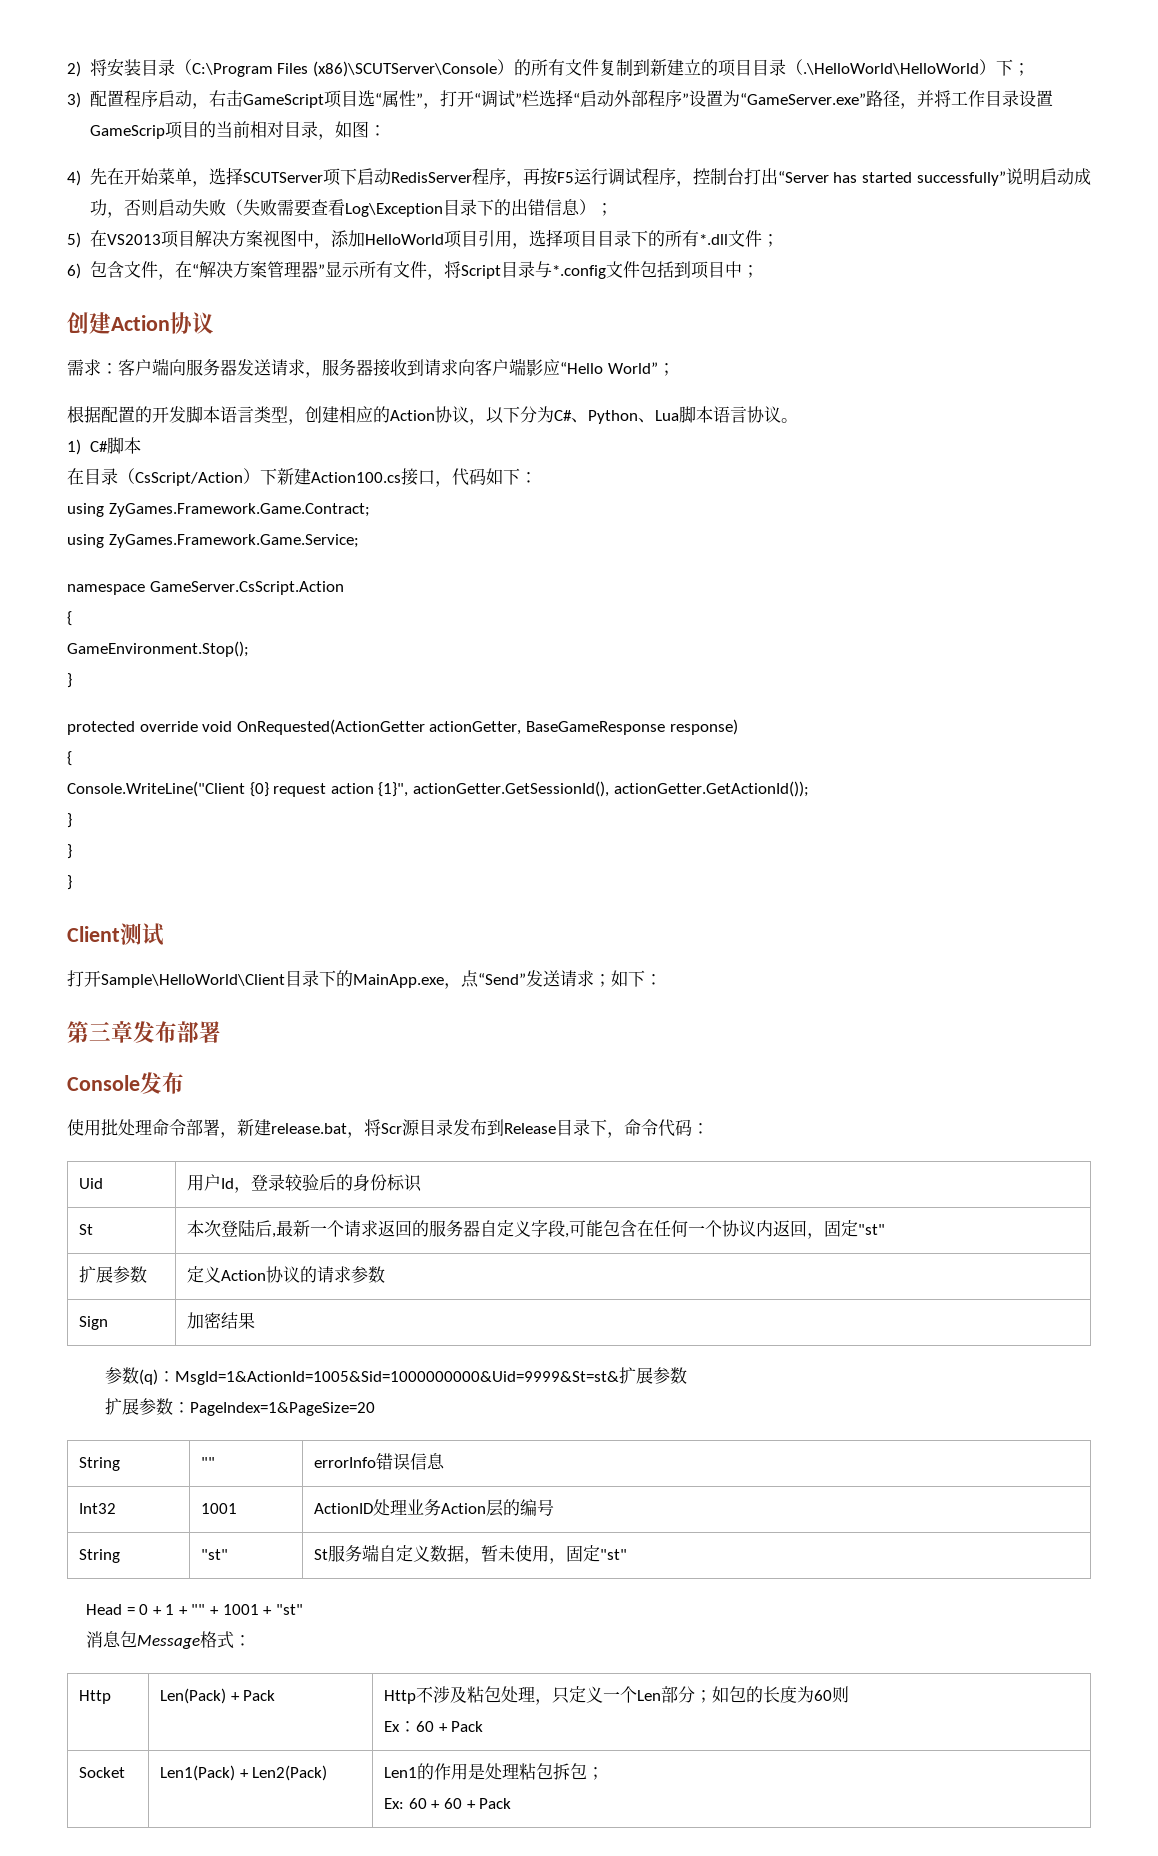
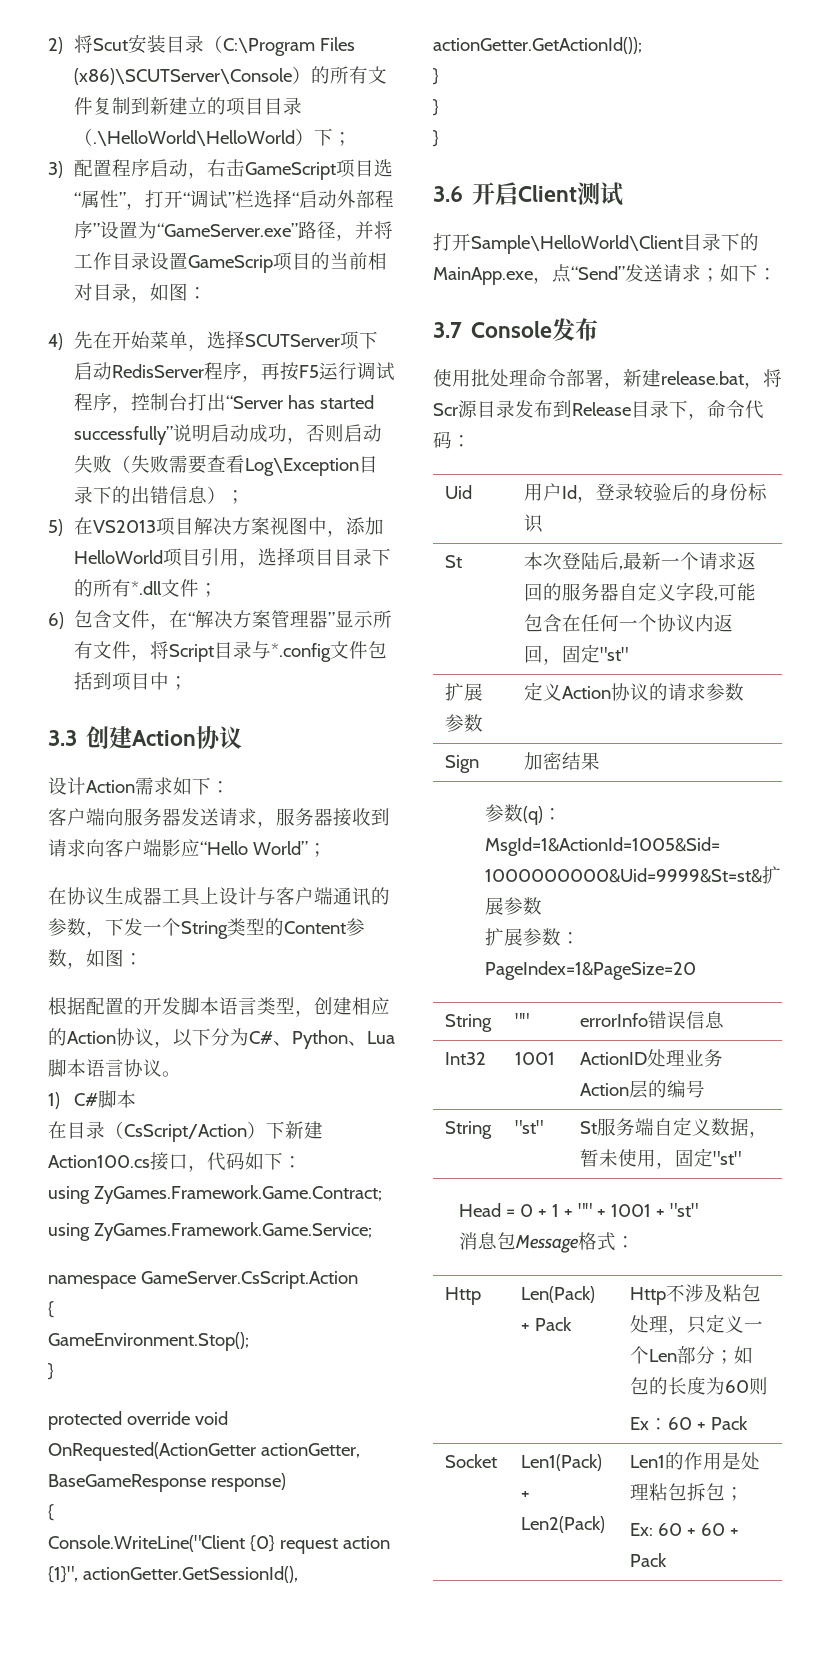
(107, 67) none -> [93,38,129,51] Scut
(759, 271) none -> [48,730,77,746] 3.3
[67,359,118,376] 需求： -> [48,777,230,795] 设计Action需求如下： //
(675, 369) none -> [48,887,390,906] [48,918,365,939] [48,949,143,969] // 在协议生成器工具上设计与客户端通讯的参数，下发一个String类型的Content参数，如图：
(72, 882) none -> [433,182,519,205] 3.6开启
[67,1021,221,1043] 第三章发布部署 // -> [433,322,462,338] 3.7

